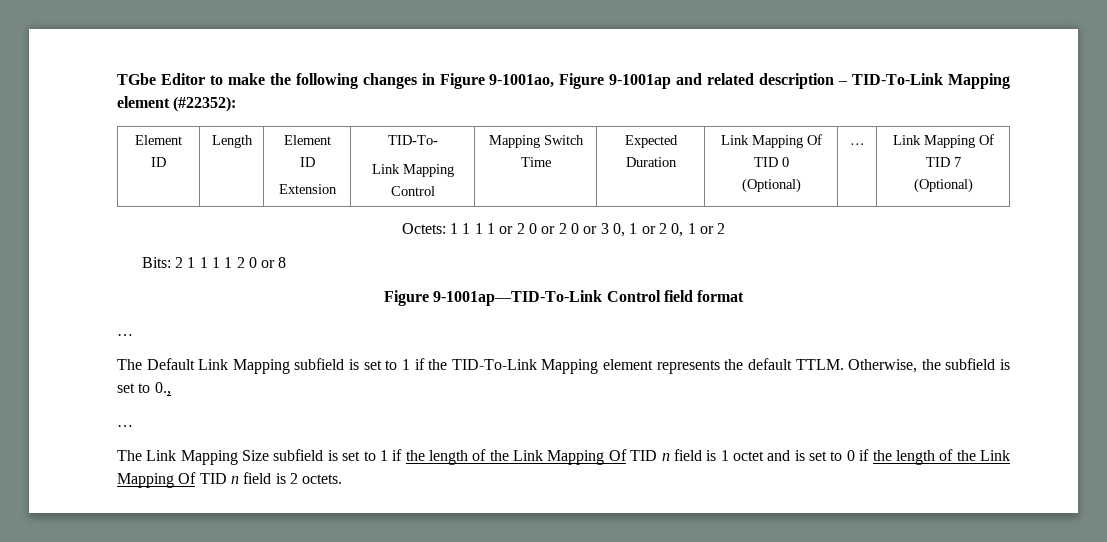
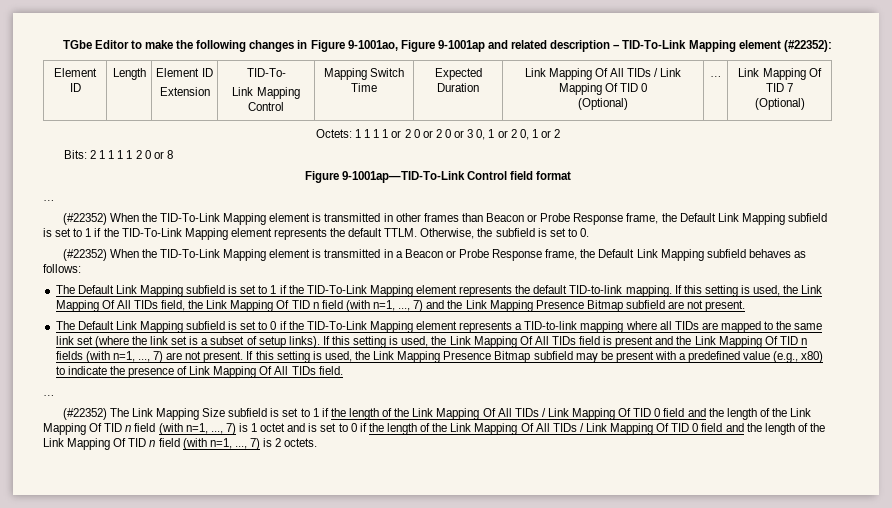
(822, 139) none -> [610,68,682,77] [558,83,618,95] All TIDs / Link Mapping Of
[117,359,142,370] The -> [62,213,677,225] (#22352) When the TID-To-Link Mapping element is transmitted in other frames than Beacon or Probe Response frame, the
[154,382,171,396] [117,425,133,427] 0., // … // -> [579,228,589,237] [62,249,806,261] [43,264,81,273] [55,285,823,297] [55,300,746,312] [55,321,823,333] [55,336,808,348] [55,351,824,363] [55,366,343,378] [43,395,55,396] [62,408,107,420] 0. // (#22352) When the TID-To-Link Mapping element is transmitted in a Beacon or Probe Response frame, the Default Link Mapping subfield behaves as follows: // The Default Link Mapping subfield is set to 1 if the TID-To-Link Mapping element represents the default TID-to-link mapping. If this setting is used, the Link Mapping Of All TIDs field, the Link Mapping Of TID n field (with n=1, ..., 7) and the Link Mapping Presence Bitmap subfield are not present. // The Default Link Mapping subfield is set to 0 if the TID-To-Link Mapping element represents a TID-to-link mapping where all TIDs are mapped to the same link set (where the link set is a subset of setup links). If this setting is used, the Link Mapping Of All TIDs field is present and the Link Mapping Of TID n fields (with n=1, ..., 7) are not present. If this setting is used, the Link Mapping Presence Bitmap subfield may be present with a predefined value (e.g., x80) to indicate the presence of Link Mapping Of All TIDs field. // … // (#22352)
[630,449,702,461] TID n field -> [497,408,812,420] [43,423,236,435] All TIDs / Link Mapping Of TID 0 field and the length of the Link Mapping Of TID n field (with n=1, ..., 7)
[199,472,272,484] TID n field -> [535,423,825,435] [43,438,260,450] All TIDs / Link Mapping Of TID 0 field and the length of the Link Mapping Of TID n field (with n=1, ..., 7)

